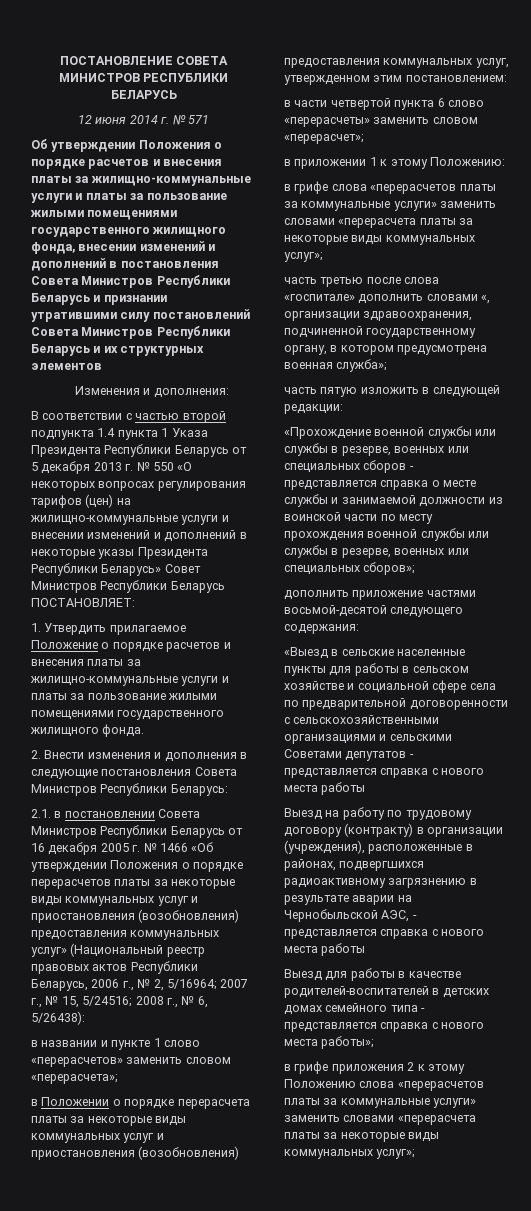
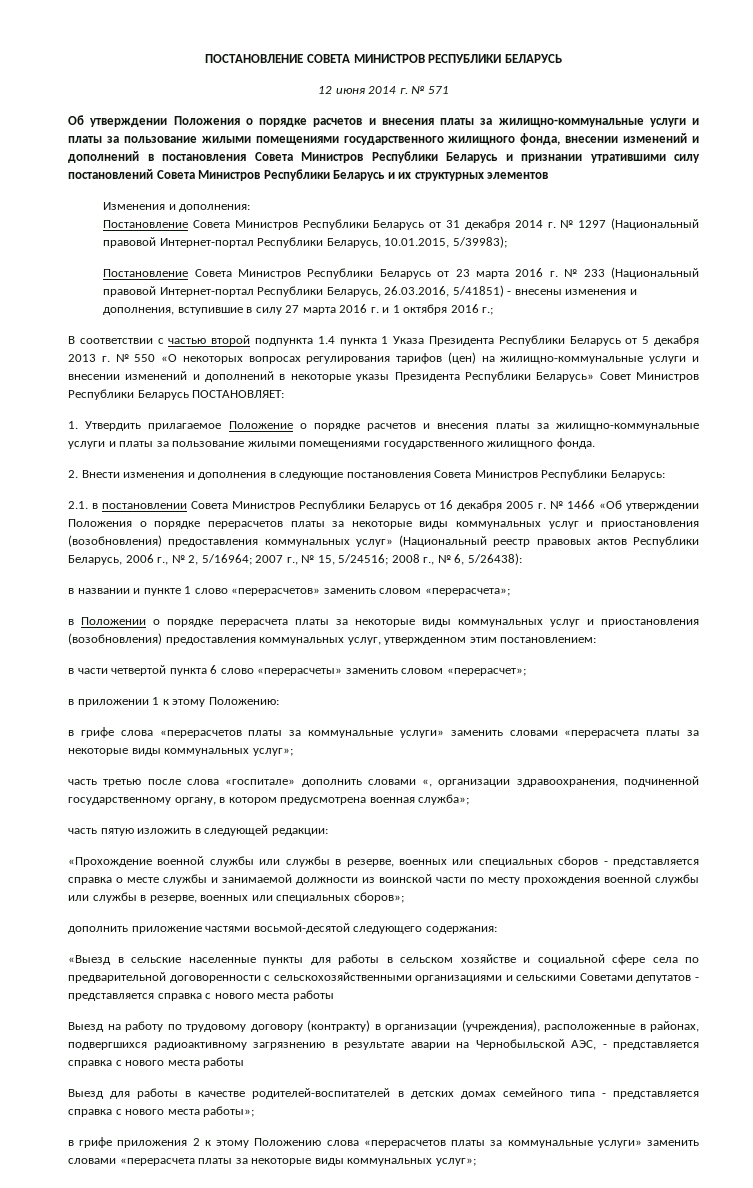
(229, 393) none -> [103,218,699,230] [103,236,507,248] [103,267,699,279] [103,285,637,297] [103,304,494,315] // Постановление Совета Министров Республики Беларусь от 31 декабря 2014 г. № 1297 (Национальный правовой Интернет-портал Республики Беларусь, 10.01.2015, 5/39983); // Постановление Совета Министров Республики Беларусь от 23 марта 2016 г. № 233 (Национальный правовой Интернет-портал Республики Беларусь, 26.03.2016, 5/41851) - внесены изменения и дополнения, вступившие в силу 27 марта 2016 г. и 1 октября 2016 г.;

